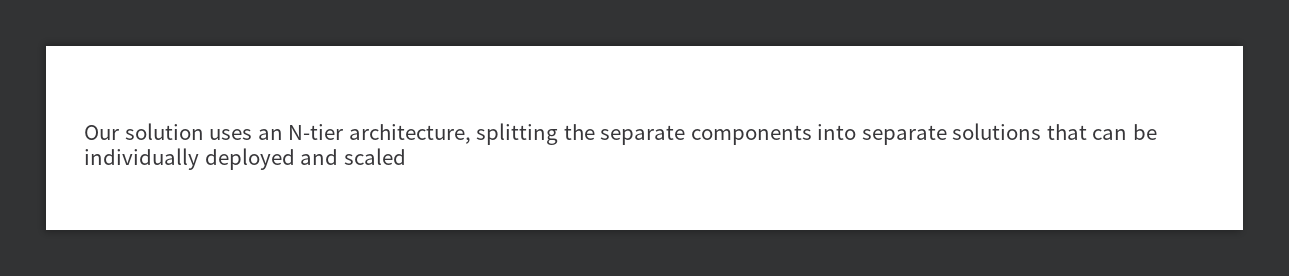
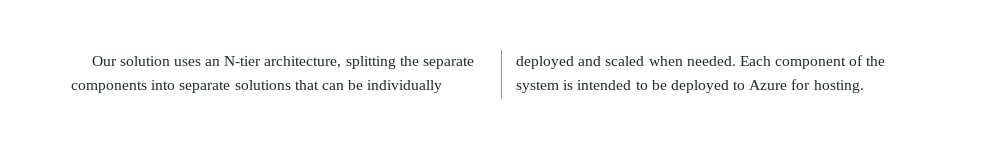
(406, 156) none -> [648,55,886,69] [516,79,864,93] when needed. Each component of the system is intended to be deployed to Azure for hosting.

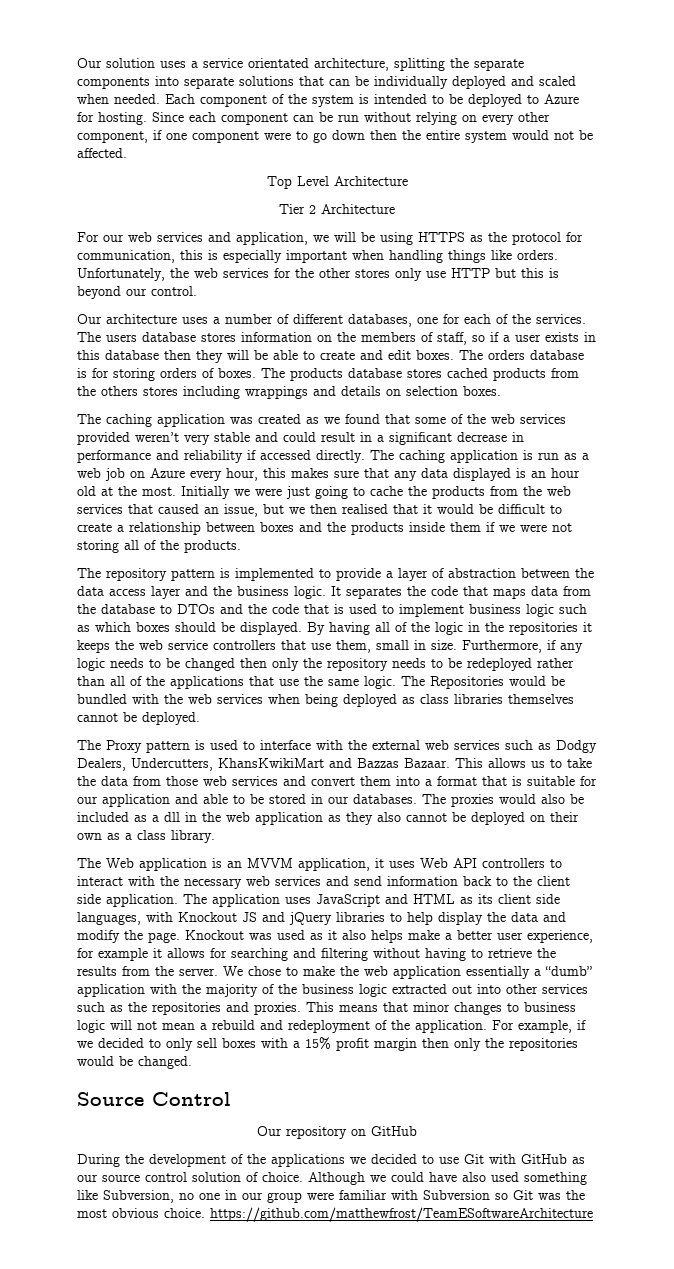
[205,56,262,66] an N-tier -> [191,58,309,68] a service orientated
(864, 86) none -> [152,112,550,125] [77,130,593,143] [77,148,127,158] [266,176,408,189] [279,204,395,214] [77,232,583,245] [77,250,558,263] [77,268,559,281] [77,286,197,299] [77,314,586,327] [77,332,596,345] [77,350,584,363] [77,368,579,381] [77,386,501,399] [77,414,566,427] [77,432,524,445] [77,450,589,463] [77,468,580,481] [77,486,571,499] [77,504,562,517] [77,522,572,535] [77,540,241,553] [77,568,594,581] [77,586,591,599] [77,604,587,617] [77,622,592,635] [77,640,583,653] [77,658,574,671] [77,676,565,689] [77,694,574,707] [77,712,200,725] [77,740,597,753] [77,758,592,771] [77,776,597,786] [77,794,584,807] [77,812,579,825] [77,830,215,843] [77,858,562,871] [77,876,570,889] [77,894,560,907] [77,912,566,925] [77,930,593,943] [77,948,556,961] [77,966,592,979] [77,984,588,997] [77,1002,576,1015] [77,1020,586,1033] [77,1037,578,1051] [77,1056,192,1069] [77,1092,231,1106] [257,1126,417,1139] [77,1154,585,1167] [77,1172,587,1185] [77,1190,585,1203] [77,1207,593,1222] Since each component can be run without relying on every other component, if one component were to go down then the entire system would not be affected. // Top Level Architecture // Tier 2 Architecture // For our web services and application, we will be using HTTPS as the protocol for communication, this is especially important when handling things like orders. Unfortunately, the web services for the other stores only use HTTP but this is beyond our control. // Our architecture uses a number of different databases, one for each of the services. The users database stores information on the members of staff, so if a user exists in this database then they will be able to create and edit boxes. The orders database is for storing orders of boxes. The products database stores cached products from the others stores including wrappings and details on selection boxes. // The caching application was created as we found that some of the web services provided weren’t very stable and could result in a significant decrease in performance and reliability if accessed directly. The caching application is run as a web job on Azure every hour, this makes sure that any data displayed is an hour old at the most. Initially we were just going to cache the products from the web services that caused an issue, but we then realised that it would be difficult to create a relationship between boxes and the products inside them if we were not storing all of the products. // The repository pattern is implemented to provide a layer of abstraction between the data access layer and the business logic. It separates the code that maps data from the database to DTOs and the code that is used to implement business logic such as which boxes should be displayed. By having all of the logic in the repositories it keeps the web service controllers that use them, small in size. Furthermore, if any logic needs to be changed then only the repository needs to be redeployed rather than all of the applications that use the same logic. The Repositories would be bundled with the web services when being deployed as class libraries themselves cannot be deployed. // The Proxy pattern is used to interface with the external web services such as Dodgy Dealers, Undercutters, KhansKwikiMart and Bazzas Bazaar. This allows us to take the data from those web services and convert them into a format that is suitable for our application and able to be stored in our databases. The proxies would also be included as a dll in the web application as they also cannot be deployed on their own as a class library. // The Web application is an MVVM application, it uses Web API controllers to interact with the necessary web services and send information back to the client side application. The application uses JavaScript and HTML as its client side languages, with Knockout JS and jQuery libraries to help display the data and modify the page. Knockout was used as it also helps make a better user experience, for example it allows for searching and filtering without having to retrieve the results from the server. We chose to make the web application essentially a “dumb” application with the majority of the business logic extracted out into other services such as the repositories and proxies. This means that minor changes to business logic will not mean a rebuild and redeployment of the application. For example, if we decided to only sell boxes with a 15% profit margin then only the repositories would be changed. // Source Control // Our repository on GitHub // During the development of the applications we decided to use Git with GitHub as our source control solution of choice. Although we could have also used something like Subversion, no one in our group were familiar with Subversion so Git was the most obvious choice. https://github.com/matthewfrost/TeamESoftwareArchitecture

